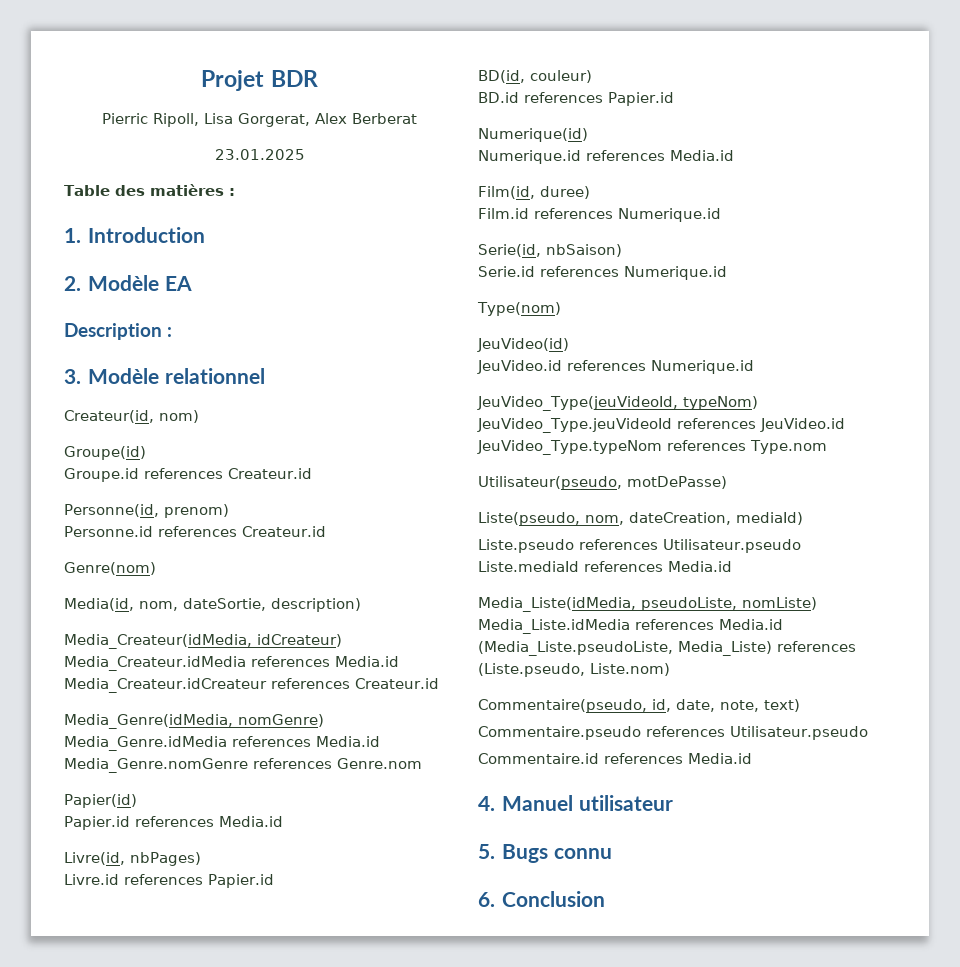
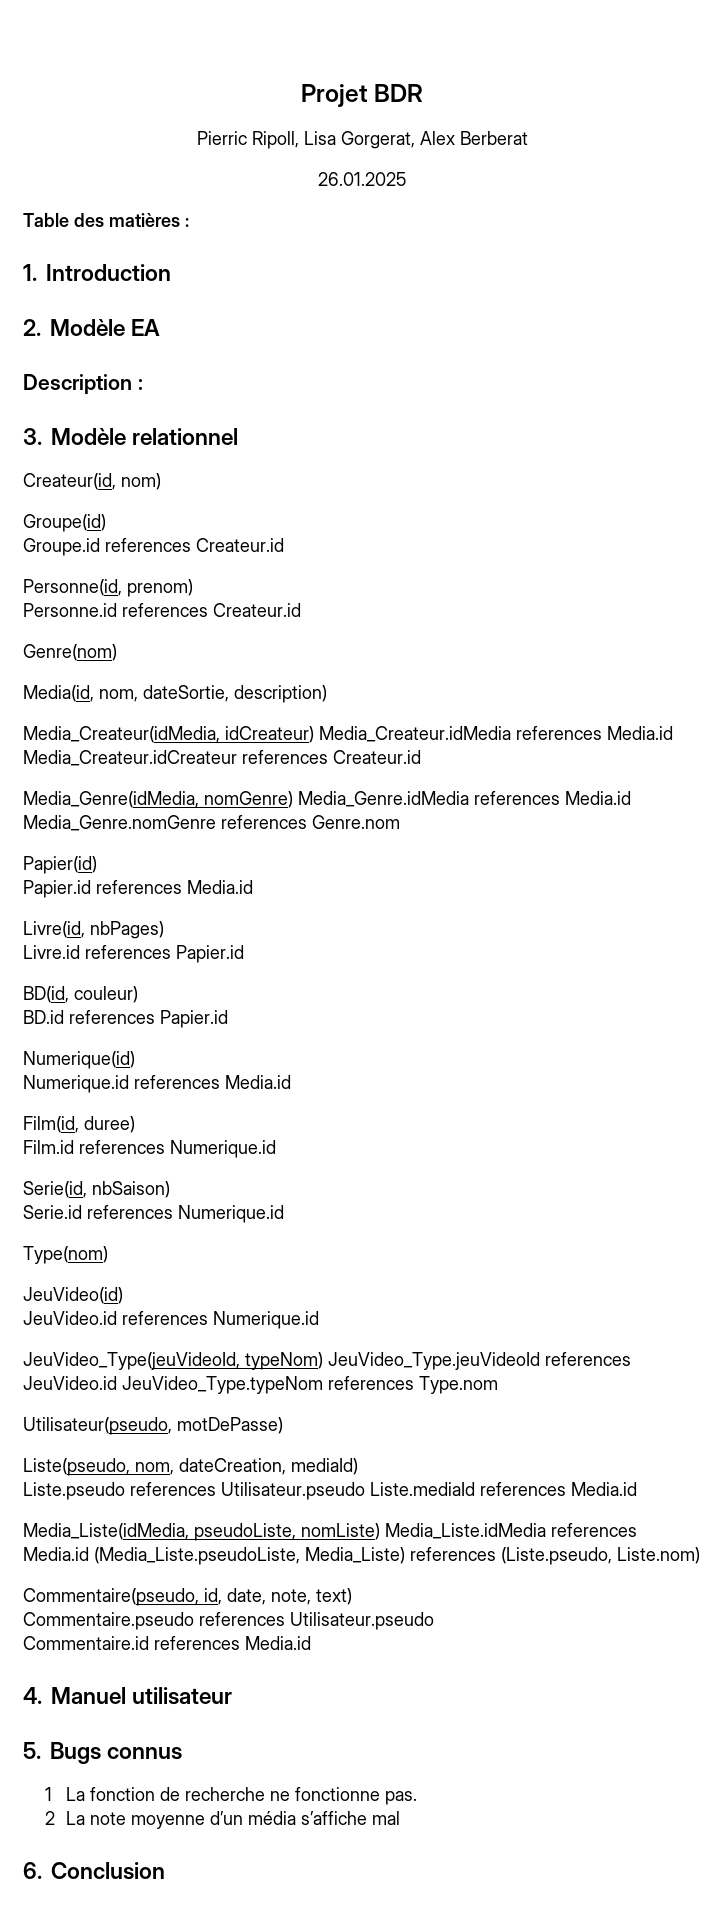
[214,149,305,160] 23.01.2025 -> [318,172,406,186] 26.01.2025
[553,848,612,859] connu -> [107,1747,183,1760] [44,1787,418,1805] [44,1811,401,1829] connus // 1 La fonction de recherche ne fonctionne pas. // 2 La note moyenne d’un média s’affiche mal

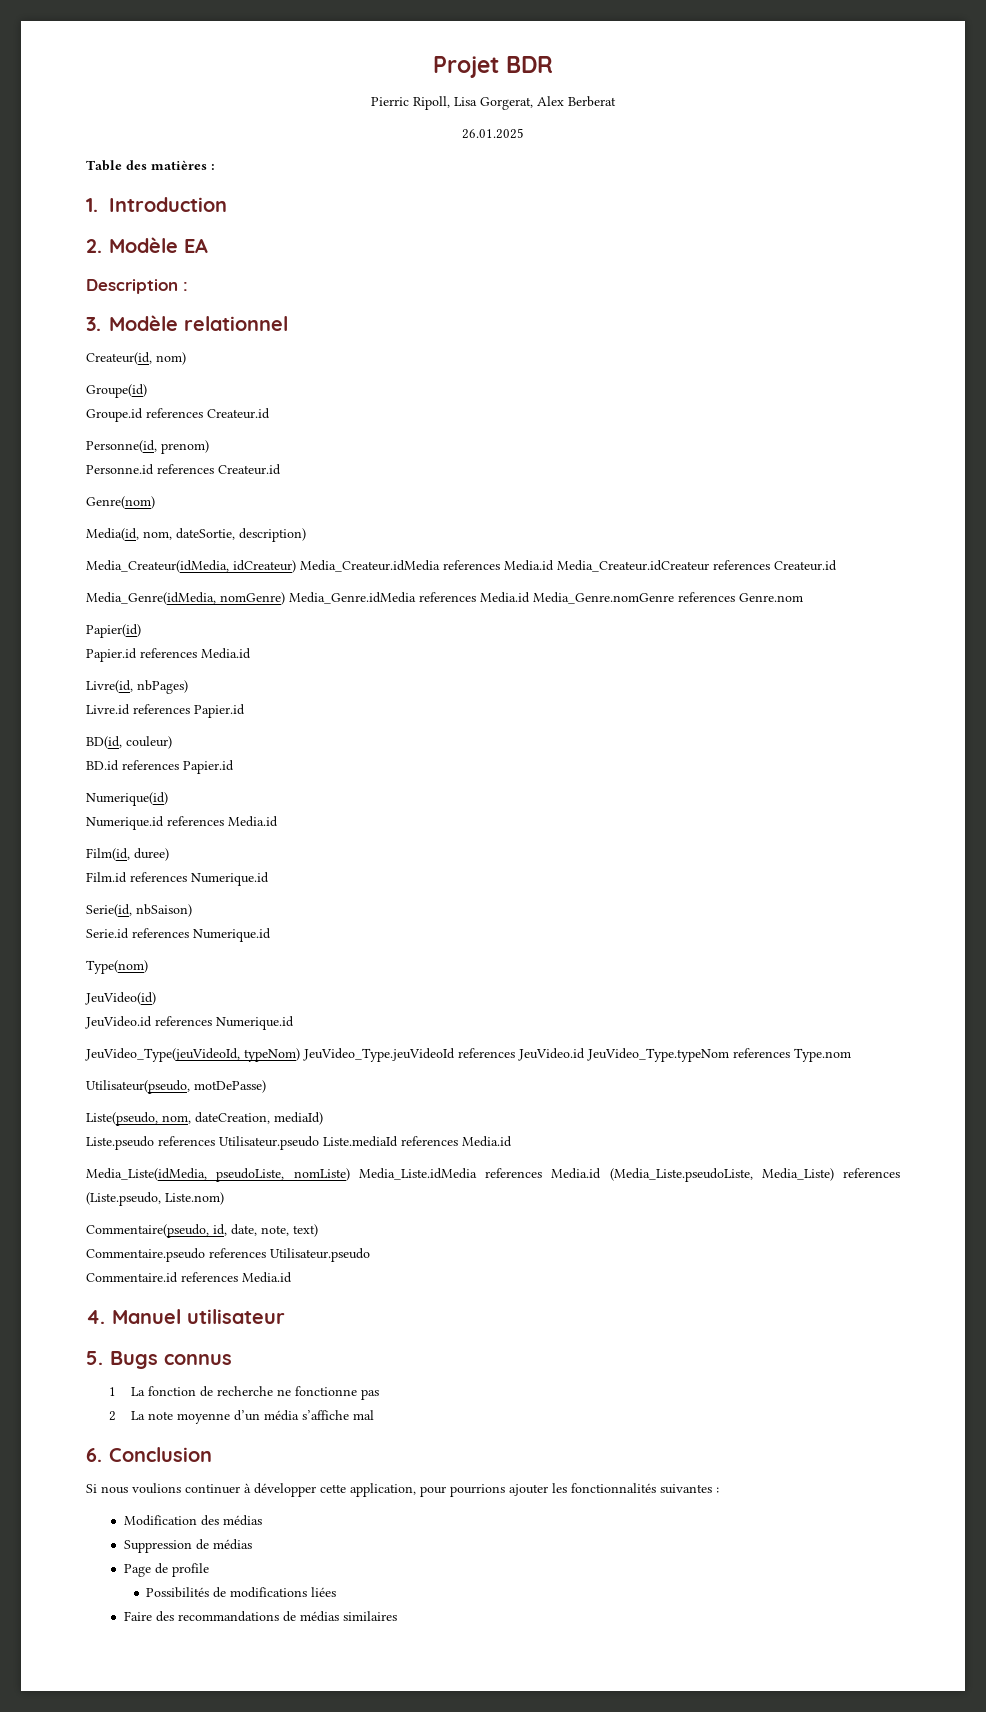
[385,1791,418,1805] pas. -> [361,1389,380,1400] pas
(165, 1871) none -> [86,1483,719,1497] [123,1515,262,1526] [123,1539,252,1553] [123,1563,209,1577] [146,1587,337,1598] [123,1611,397,1622] // Si nous voulions continuer à développer cette application, pour pourrions ajouter les fonctionnalités suivantes : // Modification des médias // Suppression de médias // Page de profile // Possibilités de modifications liées // Faire des recommandations de médias similaires

